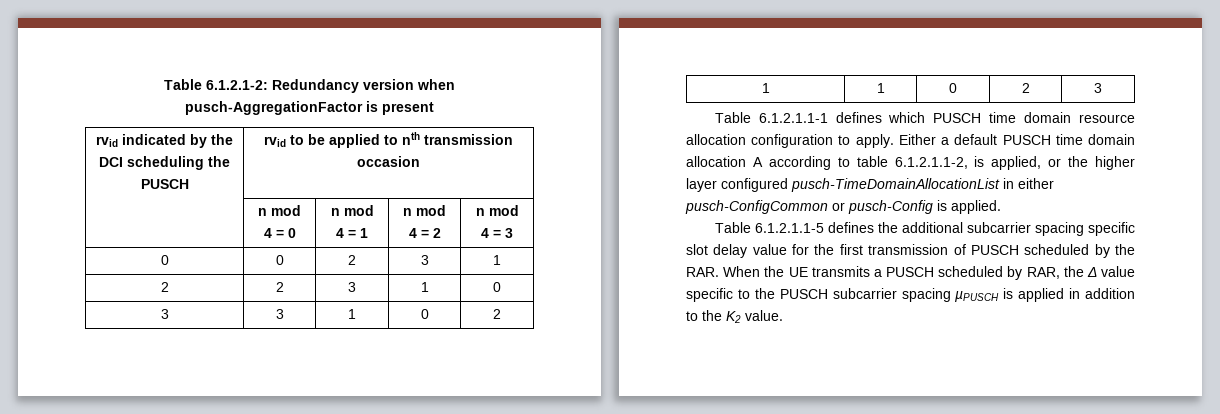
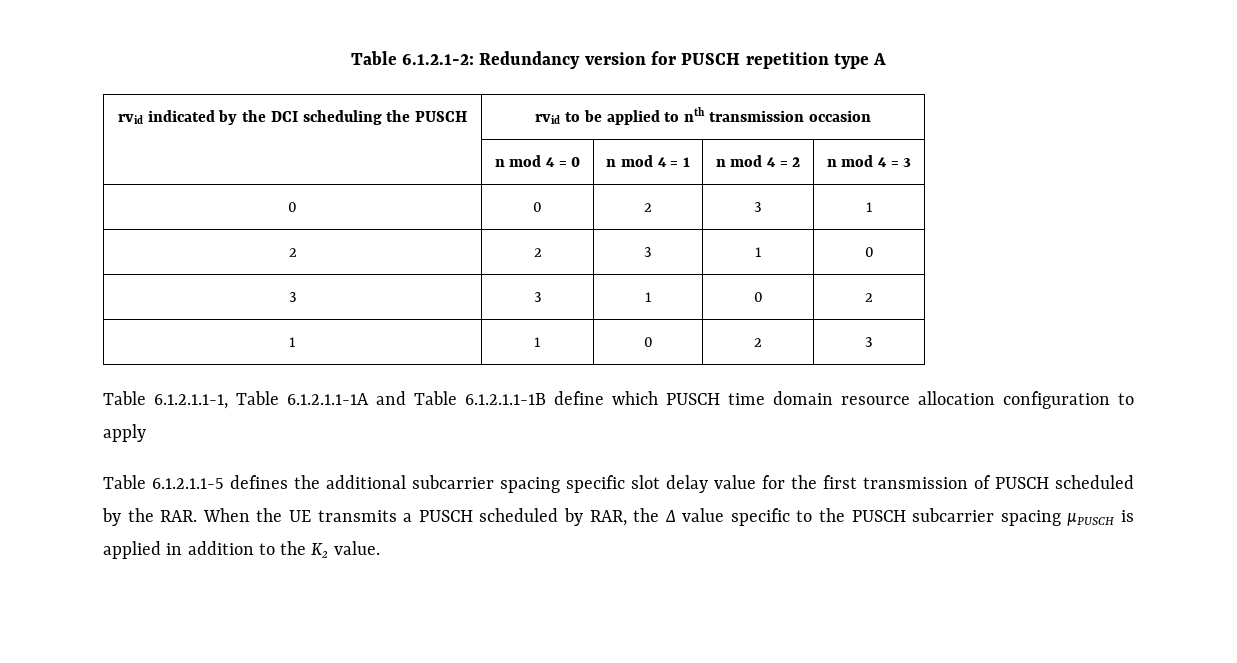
[417,79,455,90] [185,101,434,115] when pusch-AggregationFactor is present -> [650,51,887,69] for PUSCH repetition type A
[758,112,882,123] 6.1.2.1.1-1 defines -> [154,391,604,409] 6.1.2.1.1-1, Table 6.1.2.1.1-1A and Table 6.1.2.1.1-1B define
[855,134,1135,148] [686,156,1135,170] [686,178,1054,192] [685,200,1001,214] apply. Either a default PUSCH time domain allocation A according to table 6.1.2.1.1-2, is applied, or the higher layer configured pusch-TimeDomainAllocationList in either pusch-ConfigCommon or pusch-Config is applied. -> [103,424,146,442] apply

